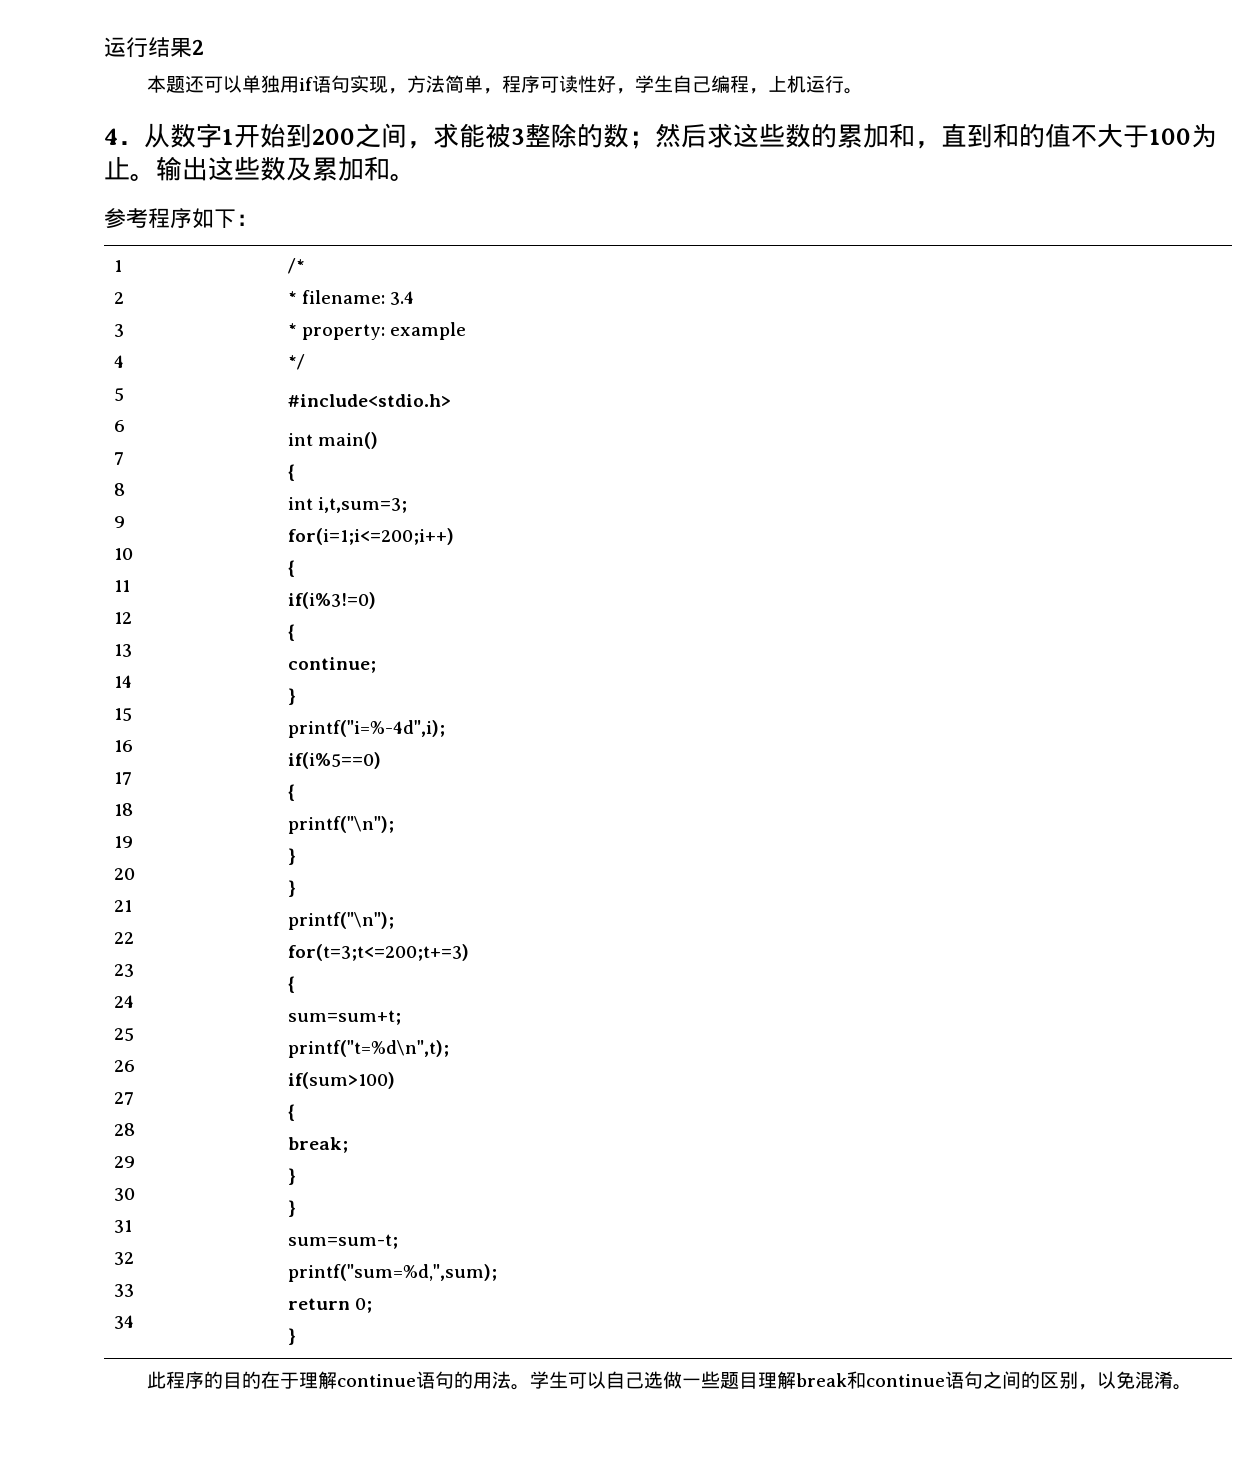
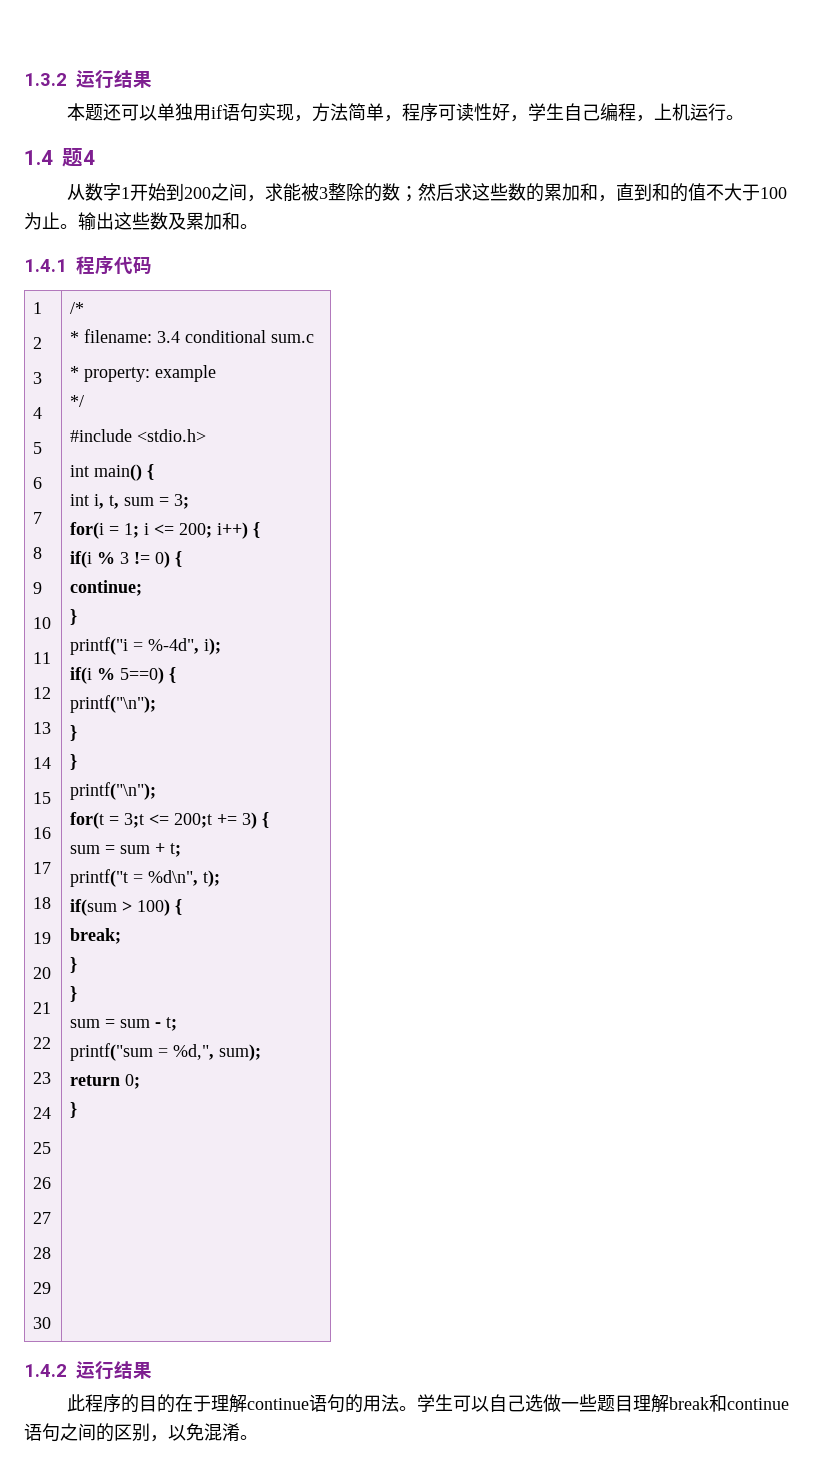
[104,37,204,58] 运行结果2 -> [24,70,152,89] 1.3.2运行结果
[104,128,144,145] 4． -> [24,148,95,167] 1.4题4 //
[104,208,258,229] 参考程序如下： -> [24,256,152,275] 1.4.1程序代码
[114,1220,133,1233] [114,1252,135,1265] [114,1284,135,1297] [114,1315,135,1329] // 31 // 32 // 33 // 34 -> (52, 1323) none
(415, 298) none -> [185,330,315,343] conditional sum.c
[288,394,452,407] #include<stdio.h> -> [70,429,207,442] #include <stdio.h>
(379, 440) // -> (143, 472) none
[318,497,408,513] [288,528,455,545] [288,560,296,577] [288,592,377,609] [288,624,296,641] [288,657,377,673] [288,688,297,705] [288,720,446,738] [288,752,382,769] i,t,sum=3; // for(i=1;i<=200;i++) // { // if(i%3!=0) // { // continue; // } // printf("i=%-4d",i); // if(i%5==0) // -> [94,494,190,509] [70,522,261,539] [70,551,183,568] [70,580,143,596] [70,609,78,625] [70,637,222,655] [70,667,165,684] i, t, sum = 3; // for(i = 1; i <= 200; i++) { // if(i % 3 != 0) { // continue; // } // printf("i = %-4d", i); // if(i % 5==0)
[288,944,470,961] [288,976,296,993] [288,1010,402,1025] [288,1040,450,1058] [288,1072,396,1089] [288,1104,296,1121] [288,1137,349,1153] [288,1168,297,1185] [288,1200,297,1217] [288,1234,399,1249] [288,1264,498,1282] for(t=3;t<=200;t+=3) // { // sum=sum+t; // printf("t=%d\n",t); // if(sum>100) // { // break; // } // } // sum=sum-t; // printf("sum=%d,",sum); -> [70,812,270,829] [70,843,182,857] [70,869,221,887] [70,899,183,916] [70,928,122,944] [70,957,78,973] [70,986,78,1002] [70,1017,178,1031] [70,1043,262,1061] for(t = 3;t <= 200;t += 3) { // sum = sum + t; // printf("t = %d\n", t); // if(sum > 100) { // break; // } // } // sum = sum - t; // printf("sum = %d,", sum);
(297, 1336) none -> [24,1361,152,1380] // 1.4.2运行结果

